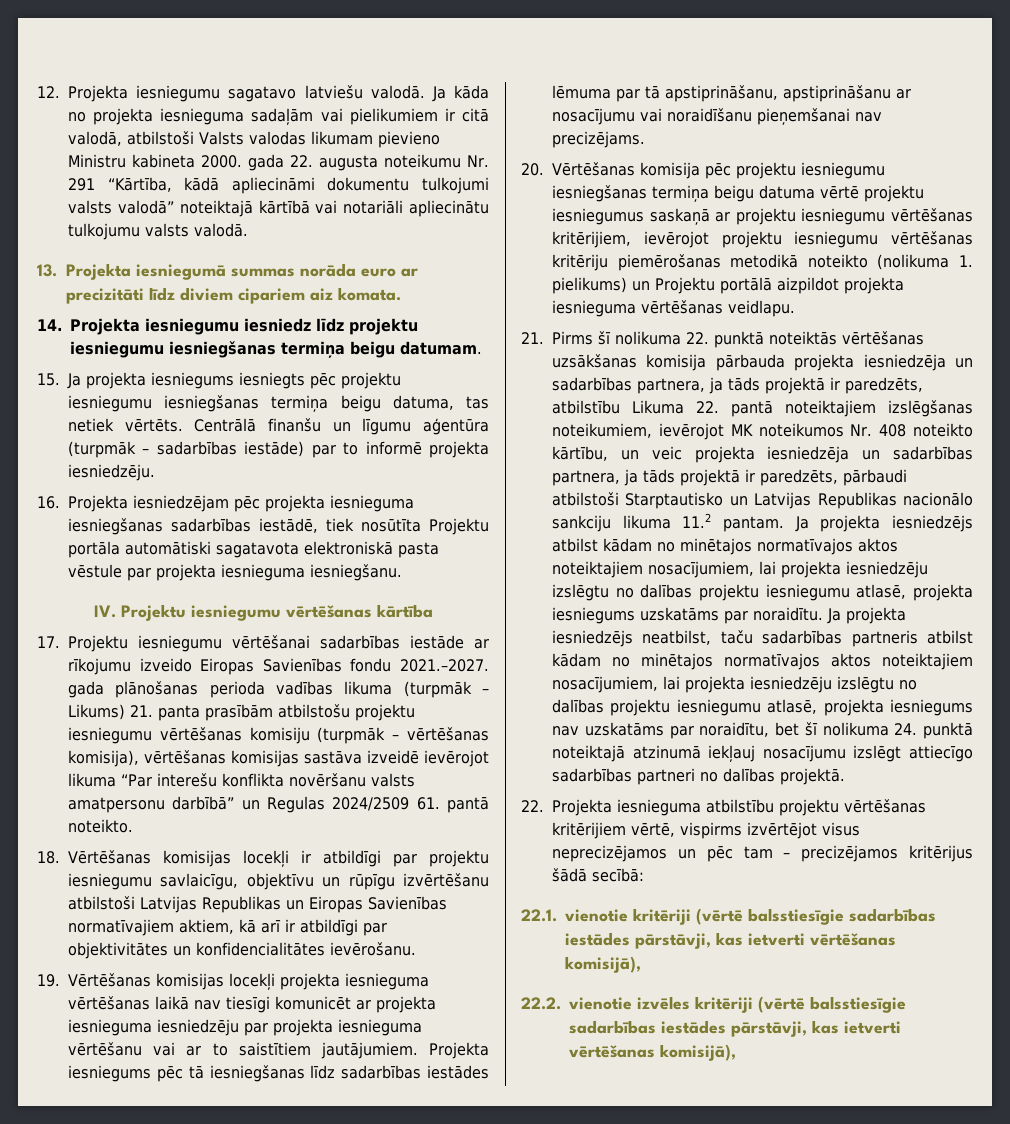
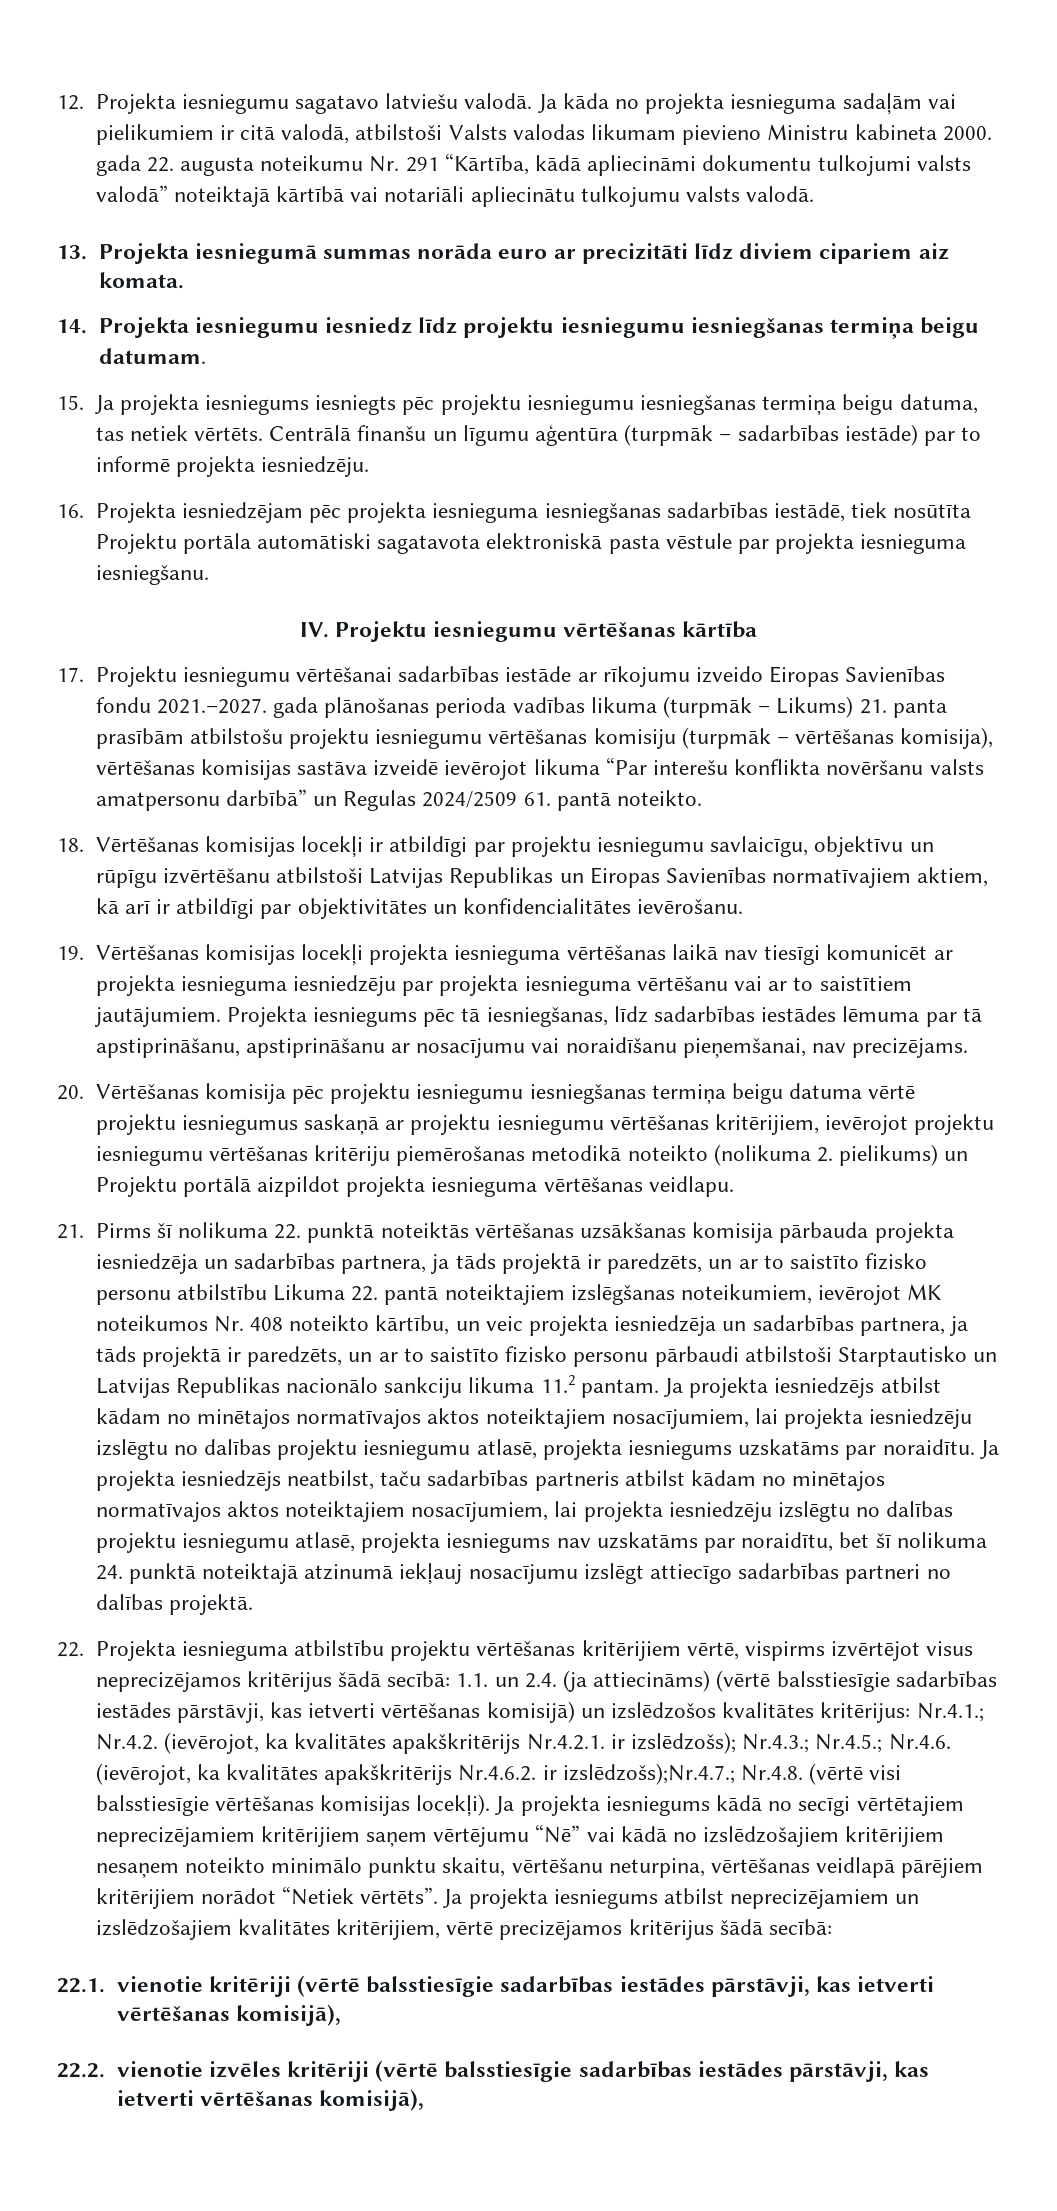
[209,1065,305,1082] iesniegšanas -> [486,1007,608,1027] iesniegšanas,
[757,108,850,125] pieņemšanai -> [682,1038,806,1058] pieņemšanai,
[959,255,973,267] 1. -> [816,1147,833,1162] 2.
(923, 385) none -> [708,1253,928,1270] [95,1290,171,1305] un ar to saistīto fizisko personu
(838, 477) none -> [348,1346,649,1367] un ar to saistīto fizisko personu
[677,846,791,862] un pēc tam – -> [246,1670,997,1692] [95,1701,984,1723] [95,1732,951,1754] [95,1763,902,1785] [95,1794,964,1816] [95,1824,945,1847] [95,1857,984,1878] [95,1886,920,1909] [95,1919,494,1940] kritērijus šādā secībā: 1.1. un 2.4. (ja attiecināms) (vērtē balsstiesīgie sadarbības iestādes pārstāvji, kas ietverti vērtēšanas komisijā) un izslēdzošos kvalitātes kritērijus: Nr.4.1.; Nr.4.2. (ievērojot, ka kvalitātes apakškritērijs Nr.4.2.1. ir izslēdzošs); Nr.4.3.; Nr.4.5.; Nr.4.6. (ievērojot, ka kvalitātes apakškritērijs Nr.4.6.2. ir izslēdzošs);Nr.4.7.; Nr.4.8. (vērtē visi balsstiesīgie vērtēšanas komisijas locekļi). Ja projekta iesniegums kādā no secīgi vērtētajiem neprecizējamiem kritērijiem saņem vērtējumu “Nē” vai kādā no izslēdzošajiem kritērijiem nesaņem noteikto minimālo punktu skaitu, vērtēšanu neturpina, vērtēšanas veidlapā pārējiem kritērijiem norādot “Netiek vērtēts”. Ja projekta iesniegums atbilst neprecizējamiem un izslēdzošajiem kvalitātes kritērijiem, vērtē

